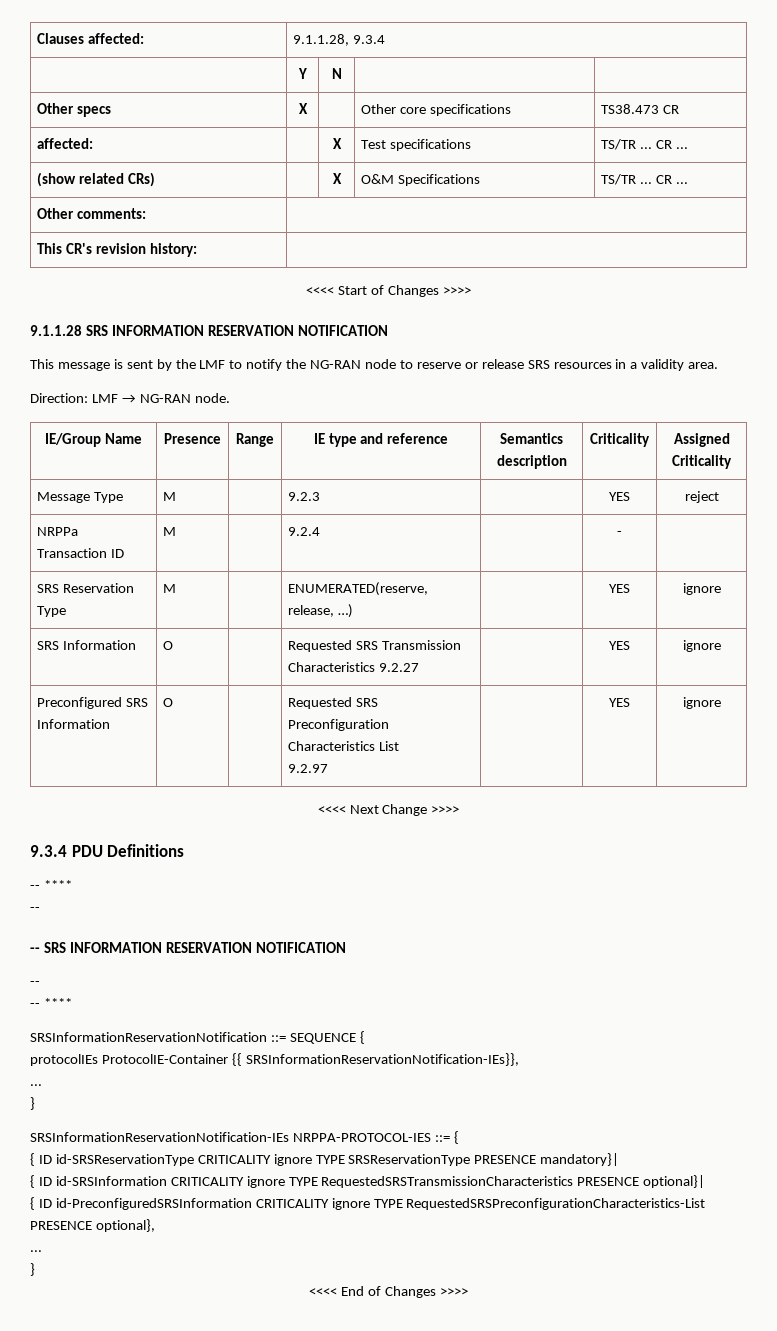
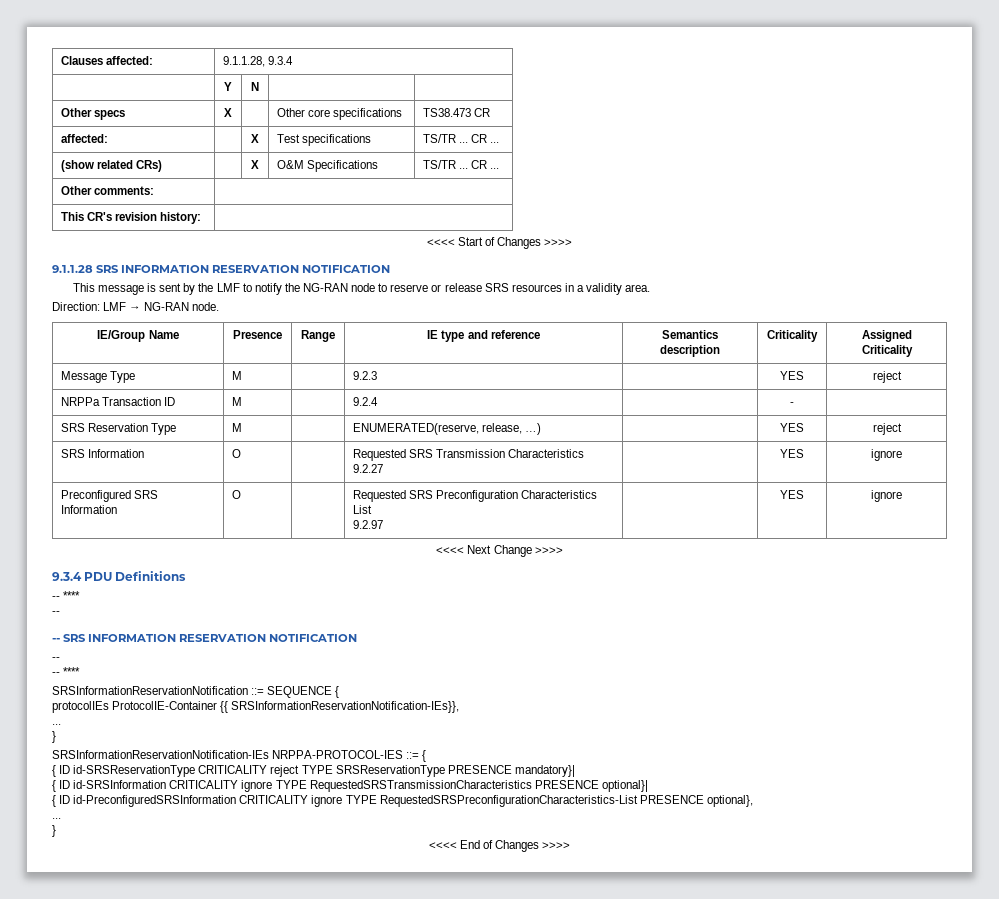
[682,583,721,595] ignore -> [872,423,902,435] reject
[273,1154,312,1166] ignore -> [270,765,300,777] reject

